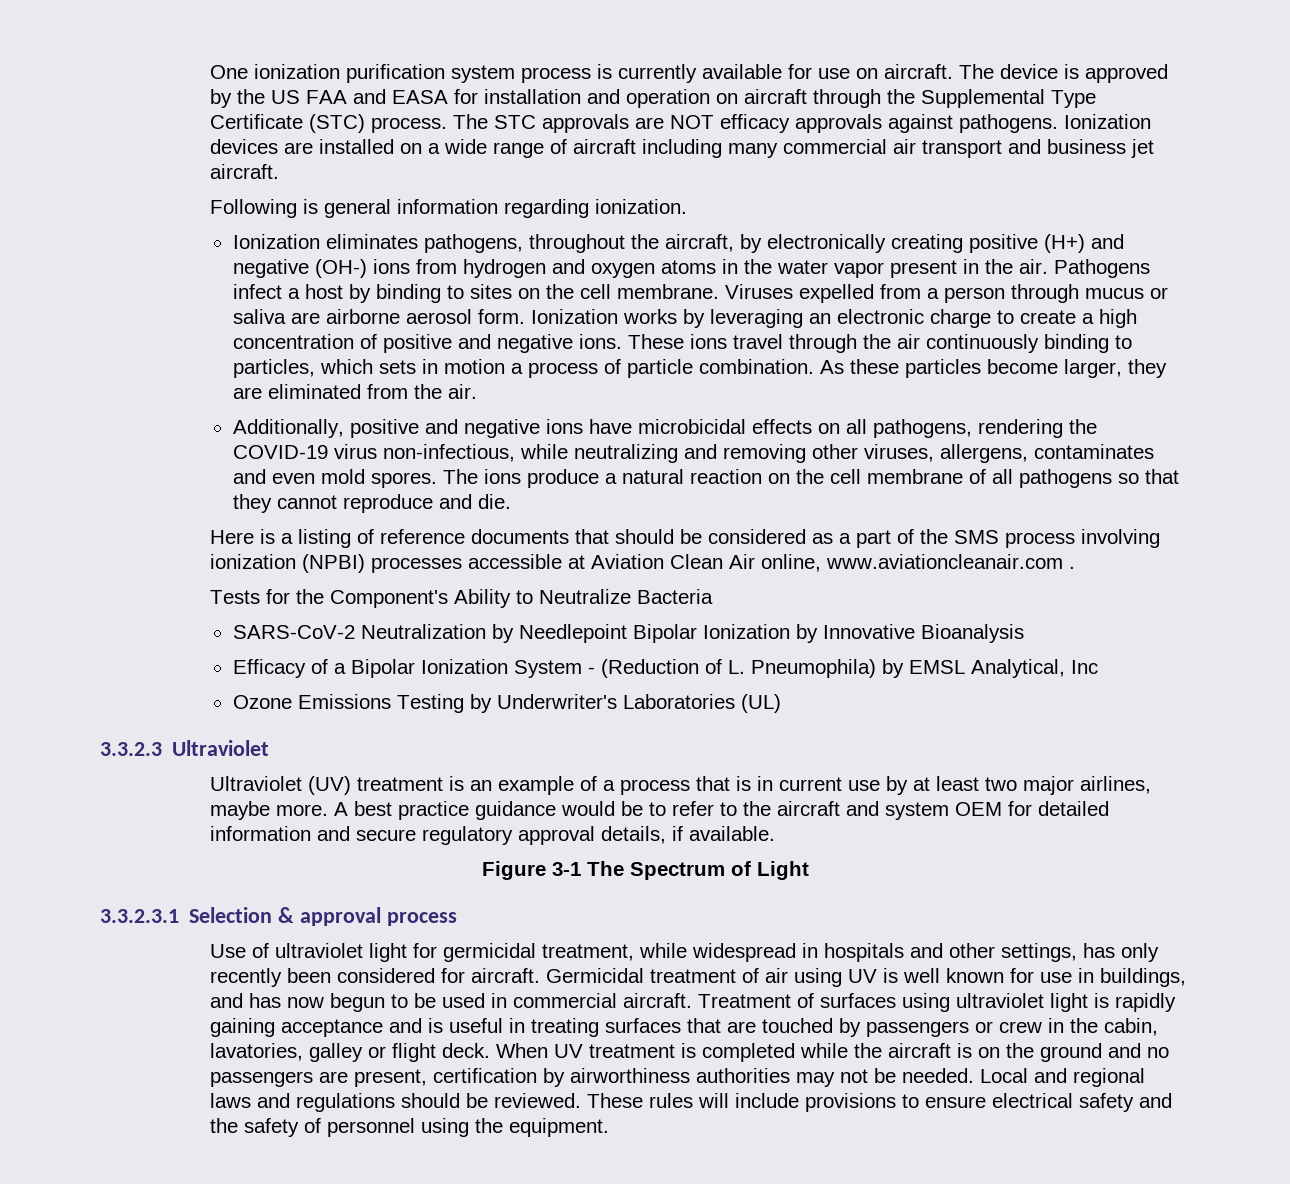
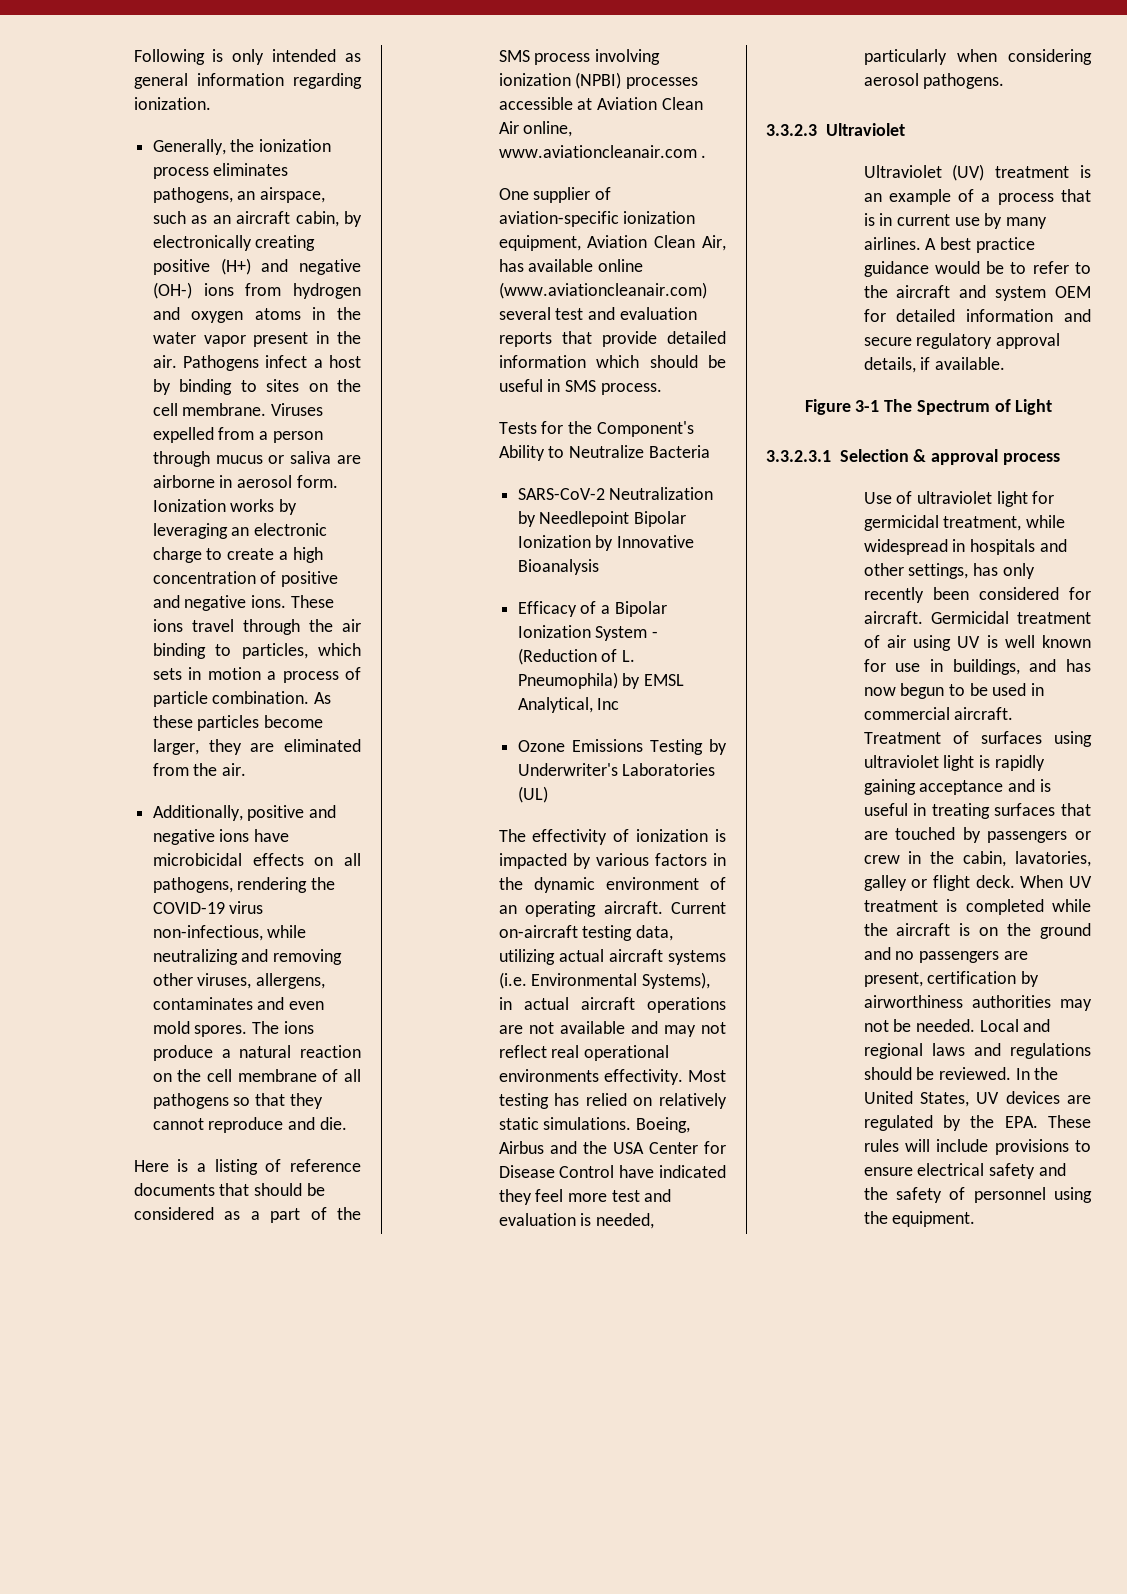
[210,64,1169,83] [210,89,1097,108] [210,114,1152,133] [210,139,1155,158] [210,164,280,179] [210,199,688,218] [232,234,734,253] One ionization purification system process is currently available for use on aircraft. The device is approved by the US FAA and EASA for installation and operation on aircraft through the Supplemental Type Certificate (STC) process. The STC approvals are NOT efficacy approvals against pathogens. Ionization devices are installed on a wide range of aircraft including many commercial air transport and business jet aircraft. // Following is general information regarding ionization. // Ionization eliminates pathogens, throughout the aircraft, -> [133,49,361,65] [133,73,362,89] [133,97,211,110] [152,139,332,155] [152,163,289,179] [152,187,326,203] [152,211,339,227] Following is only intended as general information regarding ionization. // Generally, the ionization process eliminates pathogens, an airspace, such as an aircraft cabin,
(400, 316) none -> [219,475,233,488] in
[925,334,1039,353] continuously -> (361, 625) none
(1076, 567) none -> [498,187,611,203] [498,211,696,227] [498,235,726,251] [498,259,643,272] [498,282,707,299] [498,307,697,320] [498,331,726,347] [498,355,726,368] [498,379,662,395] // One supplier of aviation-specific ionization equipment, Aviation Clean Air, has available online (www.aviationcleanair.com) several test and evaluation reports that provide detailed information which should be useful in SMS process.
(781, 703) none -> [498,829,726,845] [498,853,726,869] [498,877,726,893] [498,901,726,917] [498,925,673,941] [498,949,726,965] [498,972,710,989] [498,997,726,1013] [498,1021,726,1037] [498,1045,669,1061] [498,1069,726,1085] [498,1093,727,1109] [498,1117,690,1133] [498,1141,726,1154] [498,1165,726,1178] [498,1189,672,1205] [498,1213,654,1229] [863,49,1092,65] [863,73,1005,89] // The effectivity of ionization is impacted by various factors in the dynamic environment of an operating aircraft. Current on-aircraft testing data, utilizing actual aircraft systems (i.e. Environmental Systems), in actual aircraft operations are not available and may not reflect real operational environments effectivity. Most testing has relied on relatively static simulations. Boeing, Airbus and the USA Center for Disease Control have indicated they feel more test and evaluation is needed, particularly when considering aerosol pathogens.
[913,776,1152,795] [210,801,329,820] at least two major airlines, maybe more. -> [1006,217,1048,229] [863,237,921,250] many airlines.
(582, 1100) none -> [1015,1067,1059,1080] [863,1091,1091,1107] [863,1115,1038,1131] In the United States, UV devices are regulated by the EPA.

